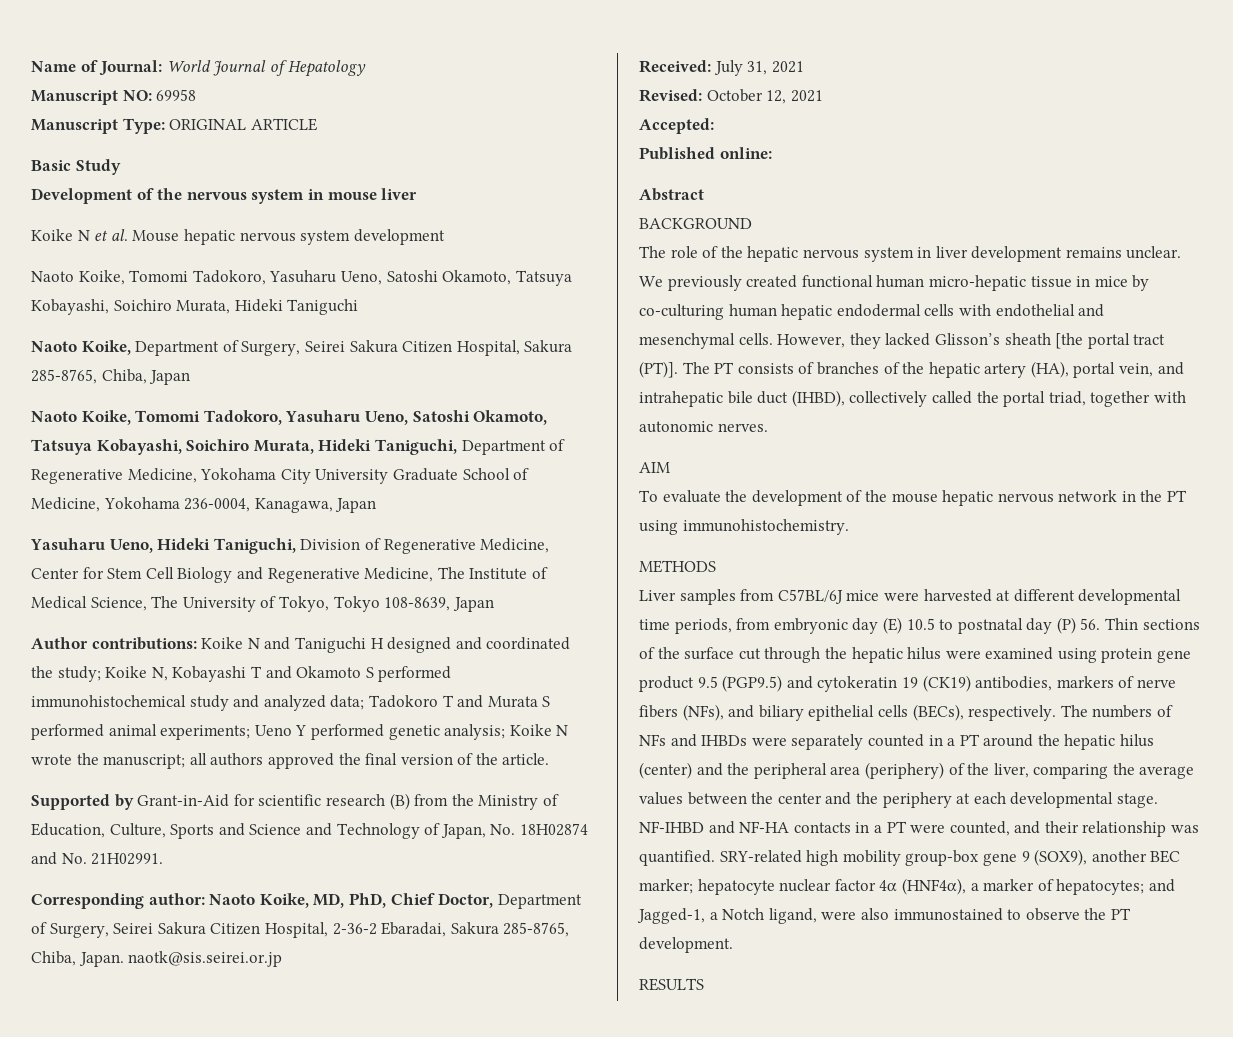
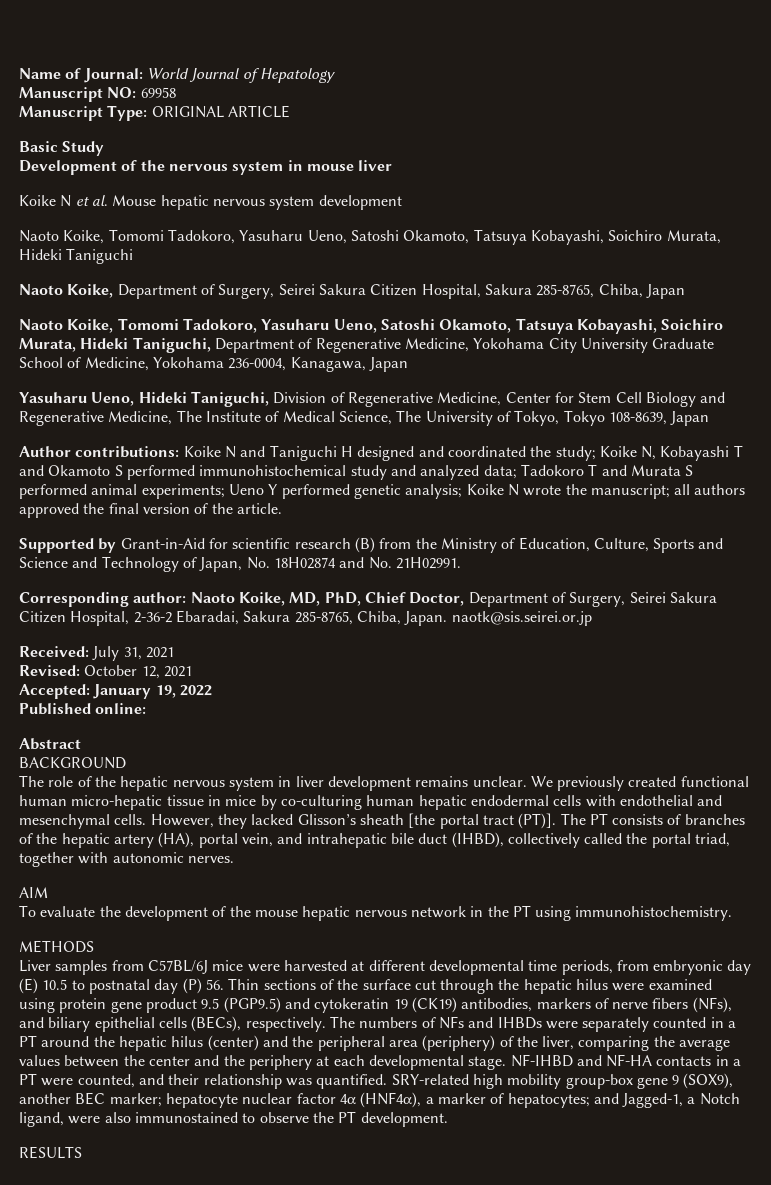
(714, 126) none -> [93,684,212,699] January 19, 2022

